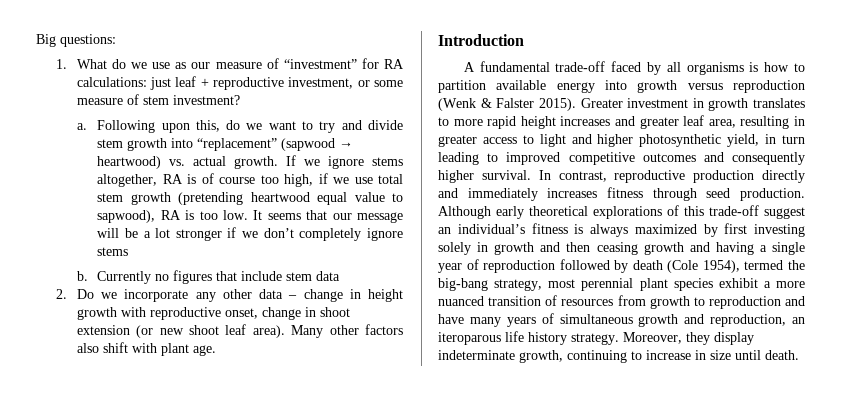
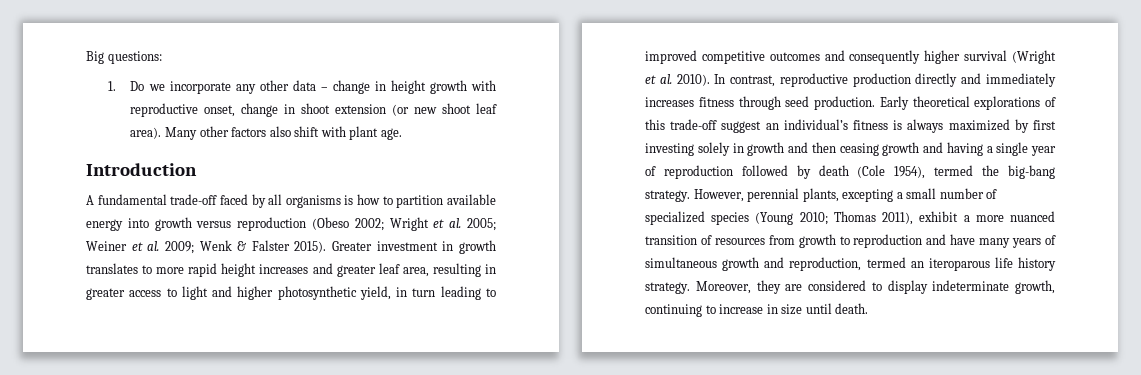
[76,58,404,69] [76,76,403,90] [76,94,240,105] [76,120,403,133] [97,138,354,151] [97,155,403,169] [97,173,404,187] [97,192,403,205] [97,210,403,223] [97,227,403,241] [97,247,129,256] [76,270,341,284] [56,289,68,299] What do we use as our measure of “investment” for RA calculations: just leaf + reproductive investment, or some measure of stem investment? // a. Following upon this, do we want to try and divide stem growth into “replacement” (sapwood → heartwood) vs. actual growth. If we ignore stems altogether, RA is of course too high, if we use total stem growth (pretending heartwood equal value to sapwood), RA is too low. It seems that our message will be a lot stronger if we don’t completely ignore stems // b. Currently no figures that include stem data // 2. -> (117, 86) none
[438,98,476,111] (Wenk -> [312,217,497,231] [86,240,232,254] (Obeso 2002; Wright et al. 2005; Weiner et al. 2009; Wenk
[481,170,531,180] survival. -> [964,50,1056,64] [645,74,710,86] survival (Wright et al. 2010).
[438,206,524,219] Although early -> [879,96,909,110] Early
[494,278,713,291] strategy, most perennial plant species -> [645,188,998,202] [645,211,914,225] strategy. However, perennial plants, excepting a small number of specialized species (Young 2010; Thomas 2011),
(787, 320) none -> [866,257,906,268] termed
(710, 338) none -> [785,280,882,291] are considered to

